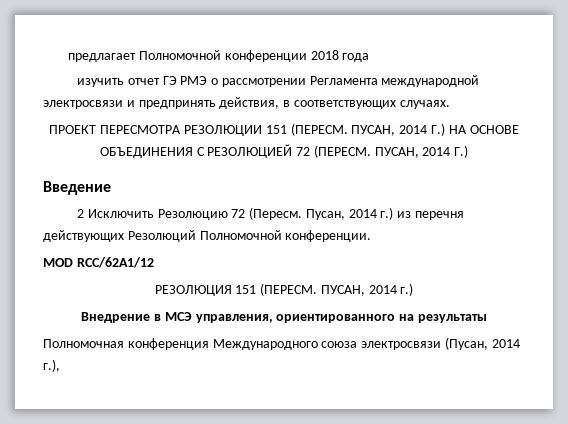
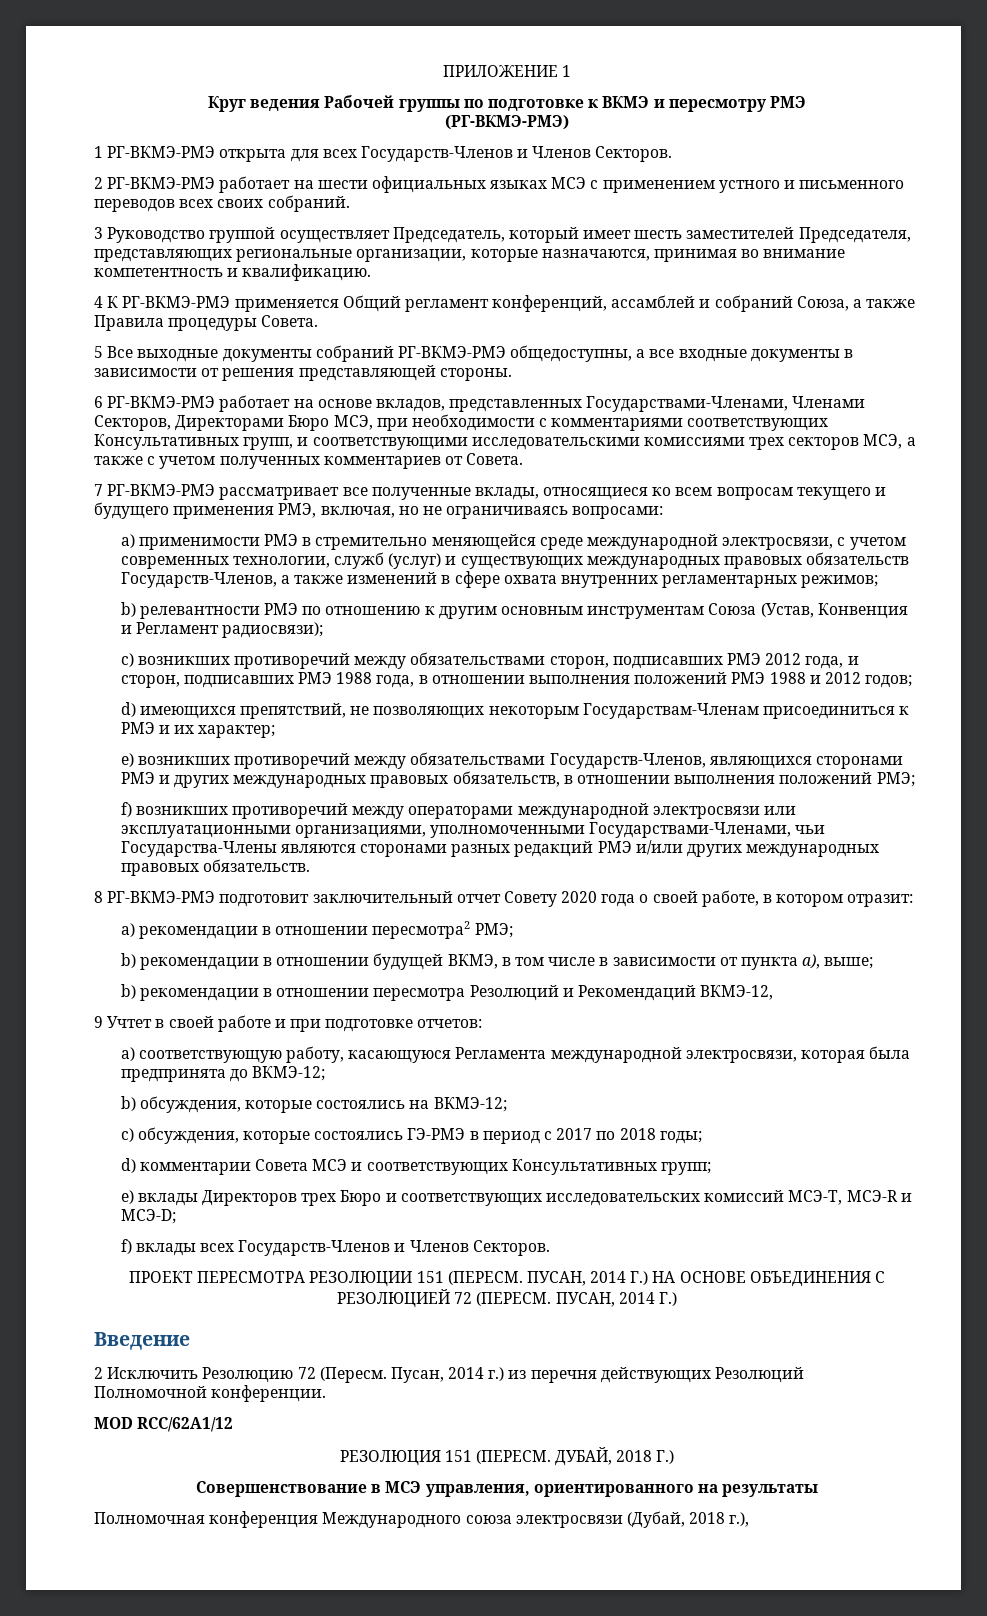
[68,50,370,62] [76,75,480,87] [43,97,450,109] предлагает Полномочной конференции 2018 года // изучить отчет ГЭ РМЭ о рассмотрении Регламента международной электросвязи и предпринять действия, в соответствующих случаях. -> [442,65,572,77] [208,95,806,112] [445,115,569,130] [94,146,673,162] [94,176,905,193] [94,195,350,212] [94,227,911,243] [94,249,846,262] [94,264,372,281] [94,295,916,312] [94,315,319,331] [94,345,854,362] [94,365,512,381] [94,395,866,412] [94,414,829,431] [94,434,916,450] [94,453,524,469] [94,484,887,500] [94,502,664,519] [120,534,906,550] [120,552,910,569] [120,571,879,588] [120,602,908,619] [120,622,324,638] [120,652,859,669] [120,672,913,688] [120,702,910,719] [120,722,276,738] [120,752,903,769] [120,771,915,788] [120,802,796,819] [120,822,826,838] [120,840,880,857] [120,859,310,876] [94,890,914,907] [120,921,513,939] [120,953,874,970] [120,984,774,1001] [94,1015,483,1032] [120,1046,911,1063] [120,1066,326,1082] [120,1096,507,1113] [120,1127,702,1144] [120,1158,711,1175] [120,1190,912,1206] [120,1209,176,1224] [120,1239,550,1256] ПРИЛОЖЕНИЕ 1 // Круг ведения Рабочей группы по подготовке к ВКМЭ и пересмотру РМЭ // (РГ-ВКМЭ-РМЭ) // 1 РГ-ВКМЭ-РМЭ открыта для всех Государств-Членов и Членов Секторов. // 2 РГ-ВКМЭ-РМЭ работает на шести официальных языках МСЭ с применением устного и письменного переводов всех своих собраний. // 3 Руководство группой осуществляет Председатель, который имеет шесть заместителей Председателя, представляющих региональные организации, которые назначаются, принимая во внимание компетентность и квалификацию. // 4 К РГ-ВКМЭ-РМЭ применяется Общий регламент конференций, ассамблей и собраний Союза, а также Правила процедуры Совета. // 5 Все выходные документы собраний РГ-ВКМЭ-РМЭ общедоступны, а все входные документы в зависимости от решения представляющей стороны. // 6 РГ-ВКМЭ-РМЭ работает на основе вкладов, представленных Государствами-Членами, Членами Секторов, Директорами Бюро МСЭ, при необходимости с комментариями соответствующих Консультативных групп, и соответствующими исследовательскими комиссиями трех секторов МСЭ, а также с учетом полученных комментариев от Совета. // 7 РГ-ВКМЭ-РМЭ рассматривает все полученные вклады, относящиеся ко всем вопросам текущего и будущего применения РМЭ, включая, но не ограничиваясь вопросами: // a) применимости РМЭ в стремительно меняющейся среде международной электросвязи, с учетом современных технологии, служб (услуг) и существующих международных правовых обязательств Государств-Членов, а также изменений в сфере охвата внутренних регламентарных режимов; // b) релевантности РМЭ по отношению к другим основным инструментам Союза (Устав, Конвенция и Регламент радиосвязи); // c) возникших противоречий между обязательствами сторон, подписавших РМЭ 2012 года, и сторон, подписавших РМЭ 1988 года, в отношении выполнения положений РМЭ 1988 и 2012 годов; // d) имеющихся препятствий, не позволяющих некоторым Государствам-Членам присоединиться к РМЭ и их характер; // e) возникших противоречий между обязательствами Государств-Членов, являющихся сторонами РМЭ и других международных правовых обязательств, в отношении выполнения положений РМЭ; // f) возникших противоречий между операторами международной электросвязи или эксплуатационными организациями, уполномоченными Государствами-Членами, чьи Государства-Члены являются сторонами разных редакций РМЭ и/или других международных правовых обязательств. // 8 РГ-ВКМЭ-РМЭ подготовит заключительный отчет Совету 2020 года о своей работе, в котором отразит: // a) рекомендации в отношении пересмотра2 РМЭ; // b) рекомендации в отношении будущей ВКМЭ, в том числе в зависимости от пункта a), выше; // b) рекомендации в отношении пересмотра Резолюций и Рекомендаций ВКМЭ-12, // 9 Учтет в своей работе и при подготовке отчетов: // a) соответствующую работу, касающуюся Регламента международной электросвязи, которая была предпринята до ВКМЭ-12; // b) обсуждения, которые состоялись на ВКМЭ-12; // c) обсуждения, которые состоялись ГЭ-РМЭ в период с 2017 по 2018 годы; // d) комментарии Совета МСЭ и соответствующих Консультативных групп; // e) вклады Директоров трех Бюро и соответствующих исследовательских комиссий МСЭ-Т, МСЭ-R и МСЭ-D; // f) вклады всех Государств-Членов и Членов Секторов.
[320,283,414,296] [81,312,151,323] ПУСАН, 2014 г.) // Внедрение -> [555,1447,675,1466] [195,1481,367,1497] ДУБАЙ, 2018 Г.) // Совершенствование
[444,337,520,350] (Пусан, 2014 -> [626,1511,726,1528] (Дубай, 2018

